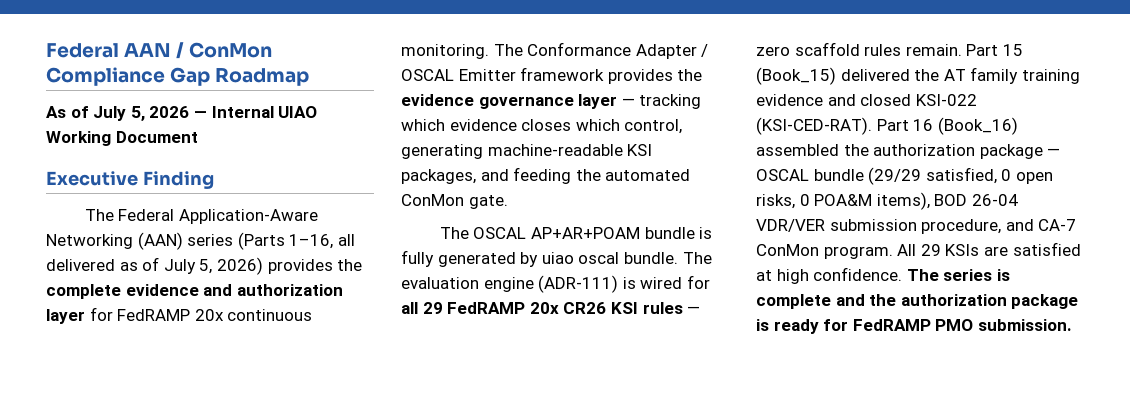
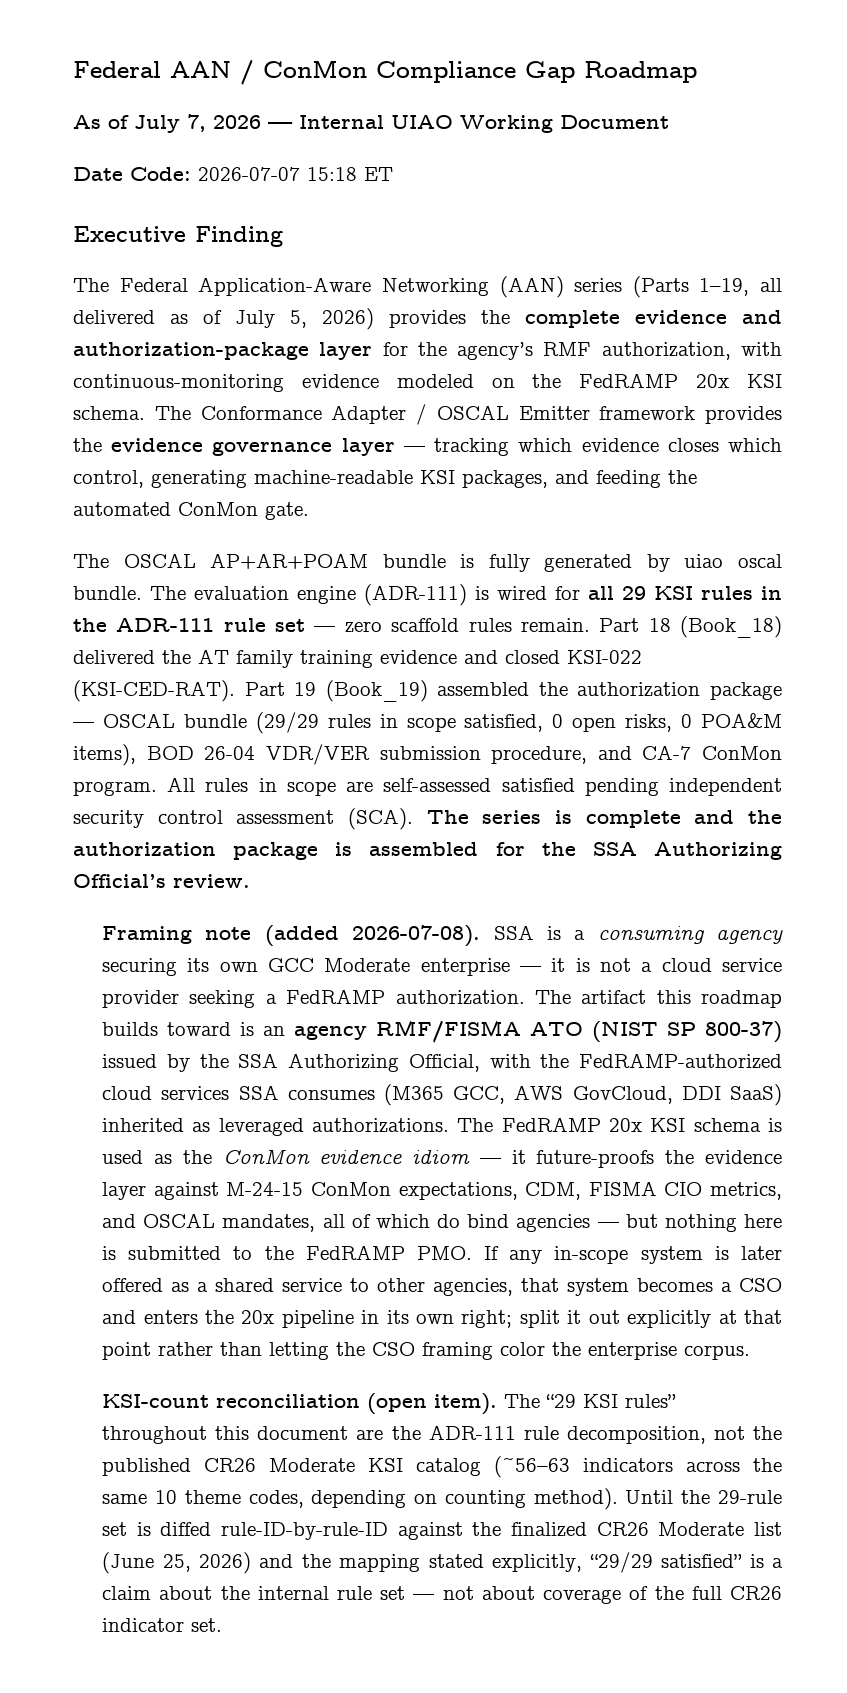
[130,106,145,121] 5, -> [187,114,206,132] 7,
(198, 137) none -> [73,167,393,181] // Date Code: 2026-07-07 15:18 ET
[289,234,334,249] 1–16, -> [699,278,750,296] 1–19,
[236,284,343,296] authorization -> [73,342,309,360] authorization-package
[117,309,313,321] [401,44,489,59] FedRAMP 20x continuous monitoring. -> [417,342,782,360] [73,373,782,392] [73,406,145,420] the agency’s RMF authorization, with continuous-monitoring evidence modeled on the FedRAMP 20x KSI schema.
[447,302,683,314] FedRAMP 20x CR26 KSI rules -> [654,586,782,600] [73,618,306,632] KSI rules in the ADR-111 rule set
[1002,44,1023,56] [756,67,836,85] 15 (Book_15) -> [648,616,783,638] 18 (Book_18)
[913,117,1018,135] 16 (Book_16) -> [294,680,428,702] 19 (Book_19)
(922, 176) none -> [327,714,456,732] rules in scope
[920,242,1081,256] [756,267,903,284] 29 KSIs are satisfied at high confidence. -> [205,778,782,796] [73,808,414,830] rules in scope are self-assessed satisfied pending independent security control assessment (SCA).
[773,319,1072,334] ready for FedRAMP PMO submission. -> [369,842,782,860] [73,874,250,888] [102,925,783,947] [102,958,782,976] [102,989,782,1008] [102,1020,782,1043] [102,1053,782,1072] [102,1084,782,1106] [102,1117,783,1136] [102,1149,782,1168] [102,1181,782,1200] [102,1213,782,1232] [102,1245,783,1264] [102,1278,782,1296] [102,1310,782,1328] [102,1342,751,1360] [102,1393,677,1415] [102,1425,782,1444] [102,1456,782,1478] [102,1488,782,1510] [102,1522,782,1540] [102,1552,783,1574] [102,1586,782,1604] [102,1618,223,1632] assembled for the SSA Authorizing Official’s review. // Framing note (added 2026-07-08). SSA is a consuming agency securing its own GCC Moderate enterprise — it is not a cloud service provider seeking a FedRAMP authorization. The artifact this roadmap builds toward is an agency RMF/FISMA ATO (NIST SP 800-37) issued by the SSA Authorizing Official, with the FedRAMP-authorized cloud services SSA consumes (M365 GCC, AWS GovCloud, DDI SaaS) inherited as leveraged authorizations. The FedRAMP 20x KSI schema is used as the ConMon evidence idiom — it future-proofs the evidence layer against M-24-15 ConMon expectations, CDM, FISMA CIO metrics, and OSCAL mandates, all of which do bind agencies — but nothing here is submitted to the FedRAMP PMO. If any in-scope system is later offered as a shared service to other agencies, that system becomes a CSO and enters the 20x pipeline in its own right; split it out explicitly at that point rather than letting the CSO framing color the enterprise corpus. // KSI-count reconciliation (open item). The “29 KSI rules” throughout this document are the ADR-111 rule decomposition, not the published CR26 Moderate KSI catalog (~56–63 indicators across the same 10 theme codes, depending on counting method). Until the 29-rule set is diffed rule-ID-by-rule-ID against the finalized CR26 Moderate list (June 25, 2026) and the mapping stated explicitly, “29/29 satisfied” is a claim about the internal rule set — not about coverage of the full CR26 indicator set.

